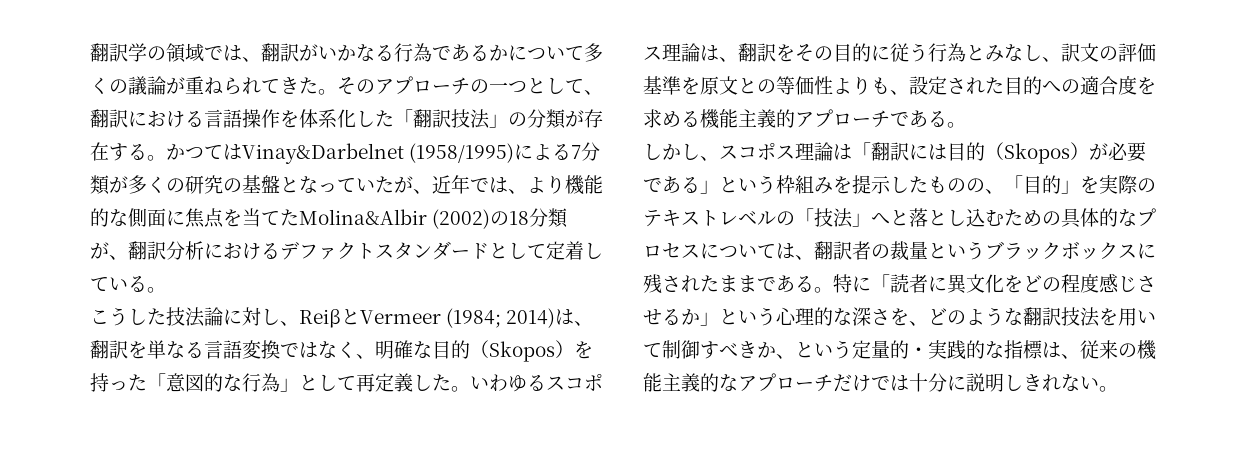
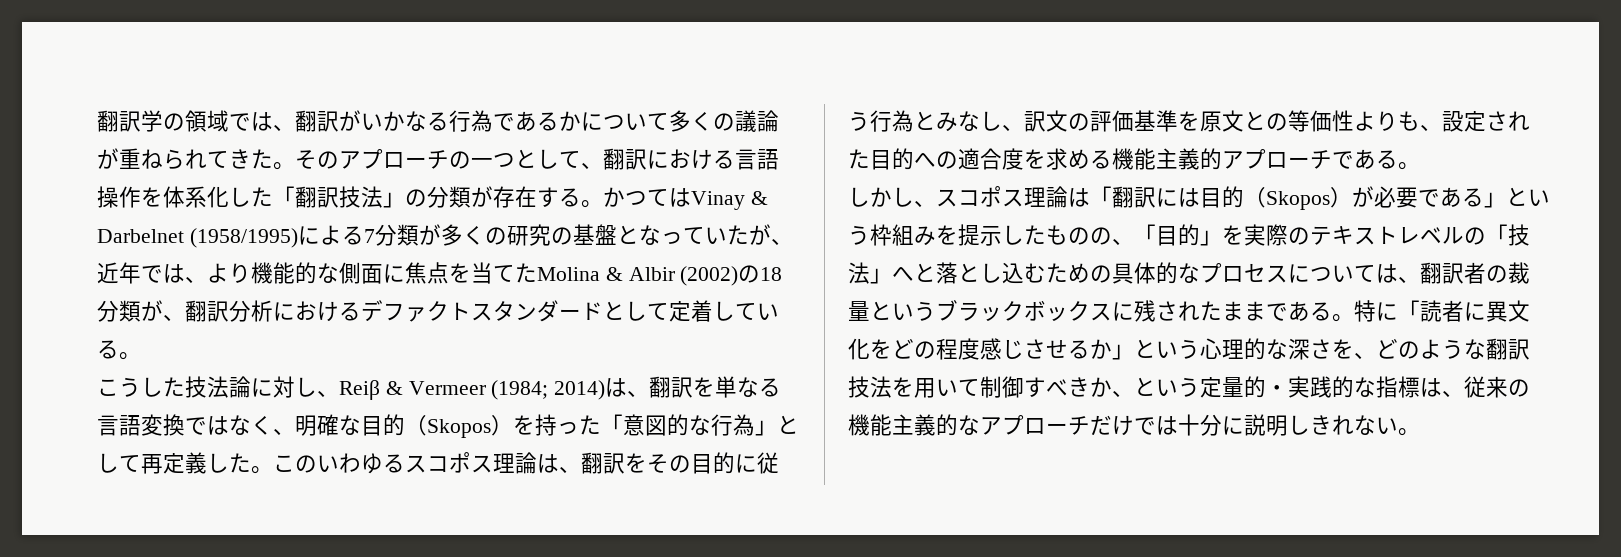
[242,143,404,164] Vinay&Darbelnet -> [691,191,768,210] [97,229,184,243] Vinay & Darbelnet
[299,209,427,225] Molina&Albir -> [537,267,675,281] Molina & Albir
[341,309,360,325] と -> [385,381,403,395] &
(470, 389) none -> [273,455,317,473] この

